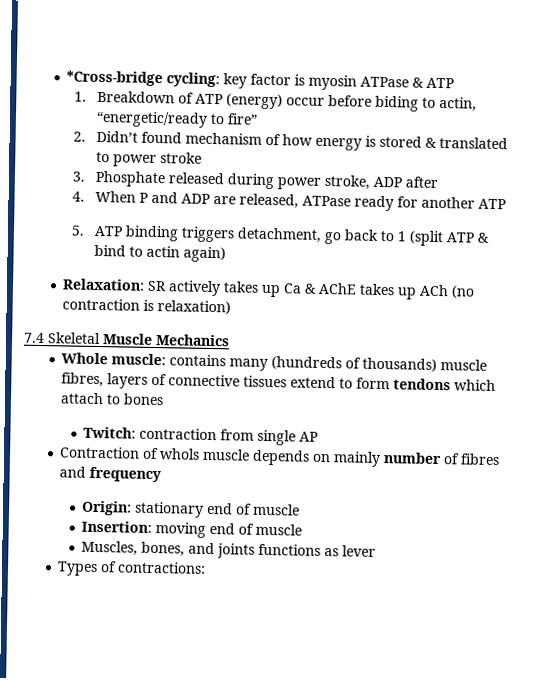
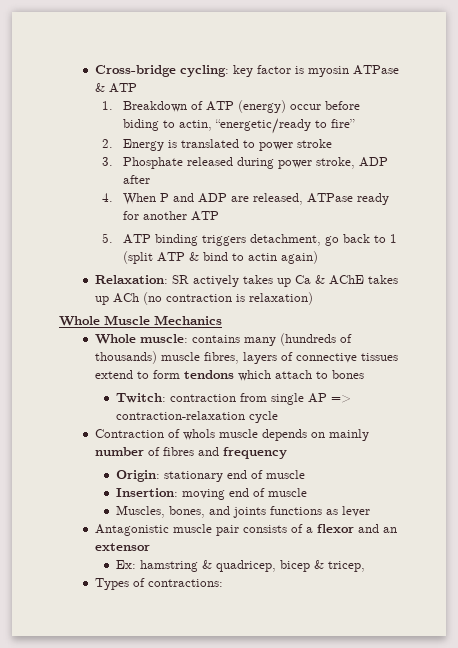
[66,70,164,87] *Cross-bridge -> [94,65,176,77] Cross-bridge
[95,130,437,151] Didn’t found mechanism of how energy is stored & -> [123,139,178,151] Energy is
[23,332,101,345] 7.4 Skeletal -> [59,316,100,326] Whole
(319, 436) none -> [331,395,352,403] [116,411,279,423] => contraction-relaxation cycle
(377, 551) none -> [94,524,397,536] [94,543,150,551] [116,560,366,572] // Antagonistic muscle pair consists of a flexor and an extensor // Ex: hamstring & quadricep, bicep & tricep,

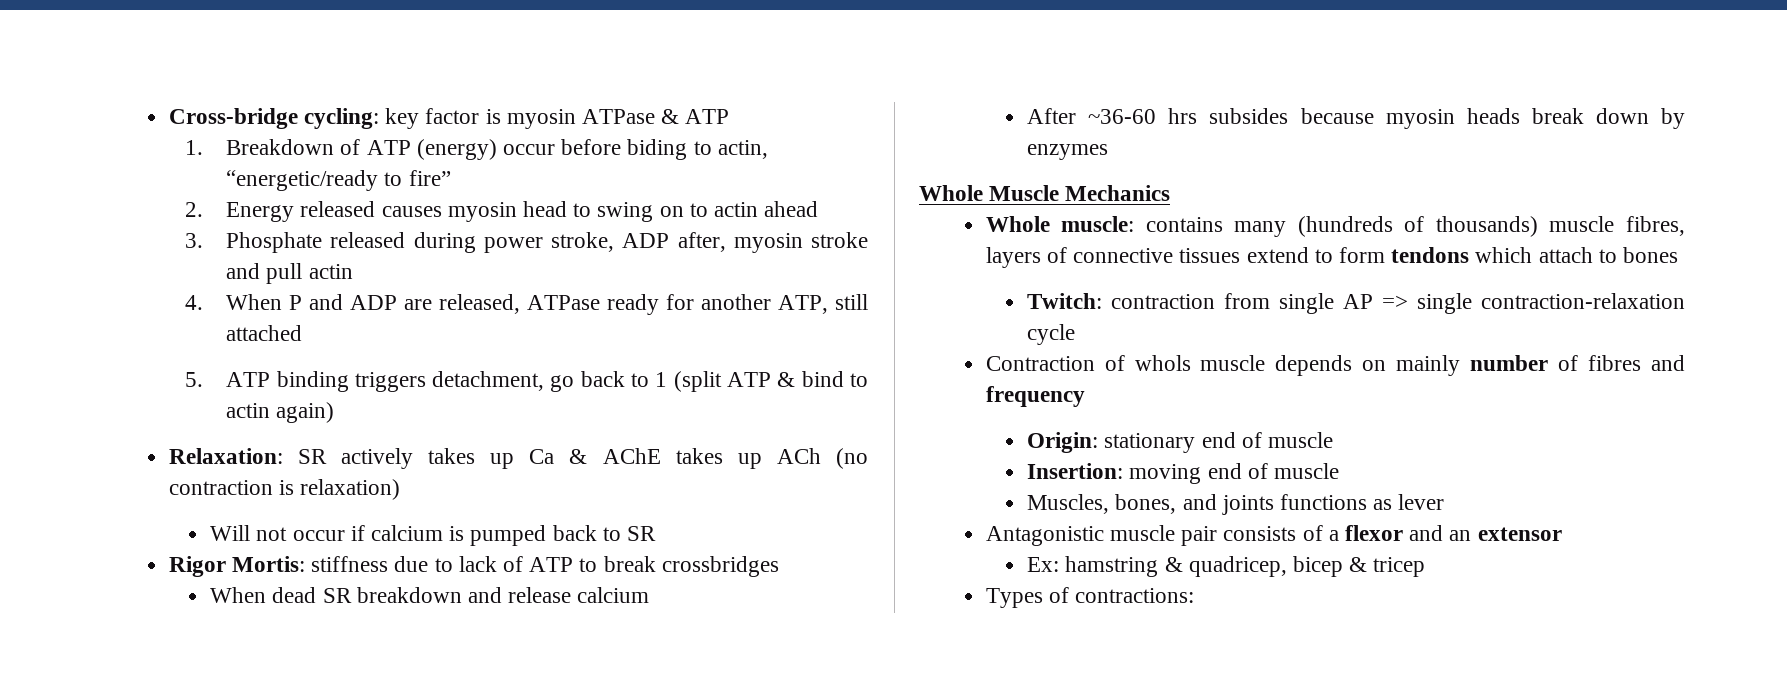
[168,139,333,151] is translated to power stroke -> [300,201,819,222] released causes myosin head to swing on to actin ahead
[123,175,151,184] after -> [677,232,868,253] [226,263,353,284] after, myosin stroke and pull actin
[191,211,220,221] ATP -> [778,294,868,314] [226,325,303,341] ATP, still attached
(313, 298) none -> [210,525,656,546] [168,556,779,577] [210,587,650,603] [1027,108,1685,129] [1027,144,1109,160] // Will not occur if calcium is pumped back to SR // Rigor Mortis: stiffness due to lack of ATP to break crossbridges // When dead SR breakdown and release calcium // After ~36-60 hrs subsides because myosin heads break down by enzymes
(352, 399) none -> [1417,293,1473,314] single
[328,561,366,572] tricep, -> [1373,557,1426,577] tricep

